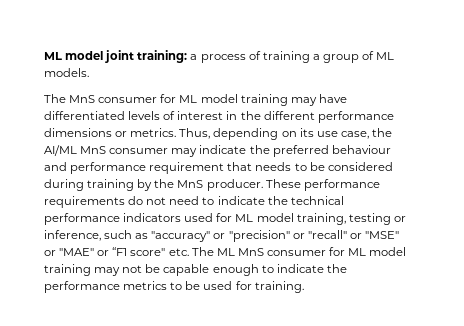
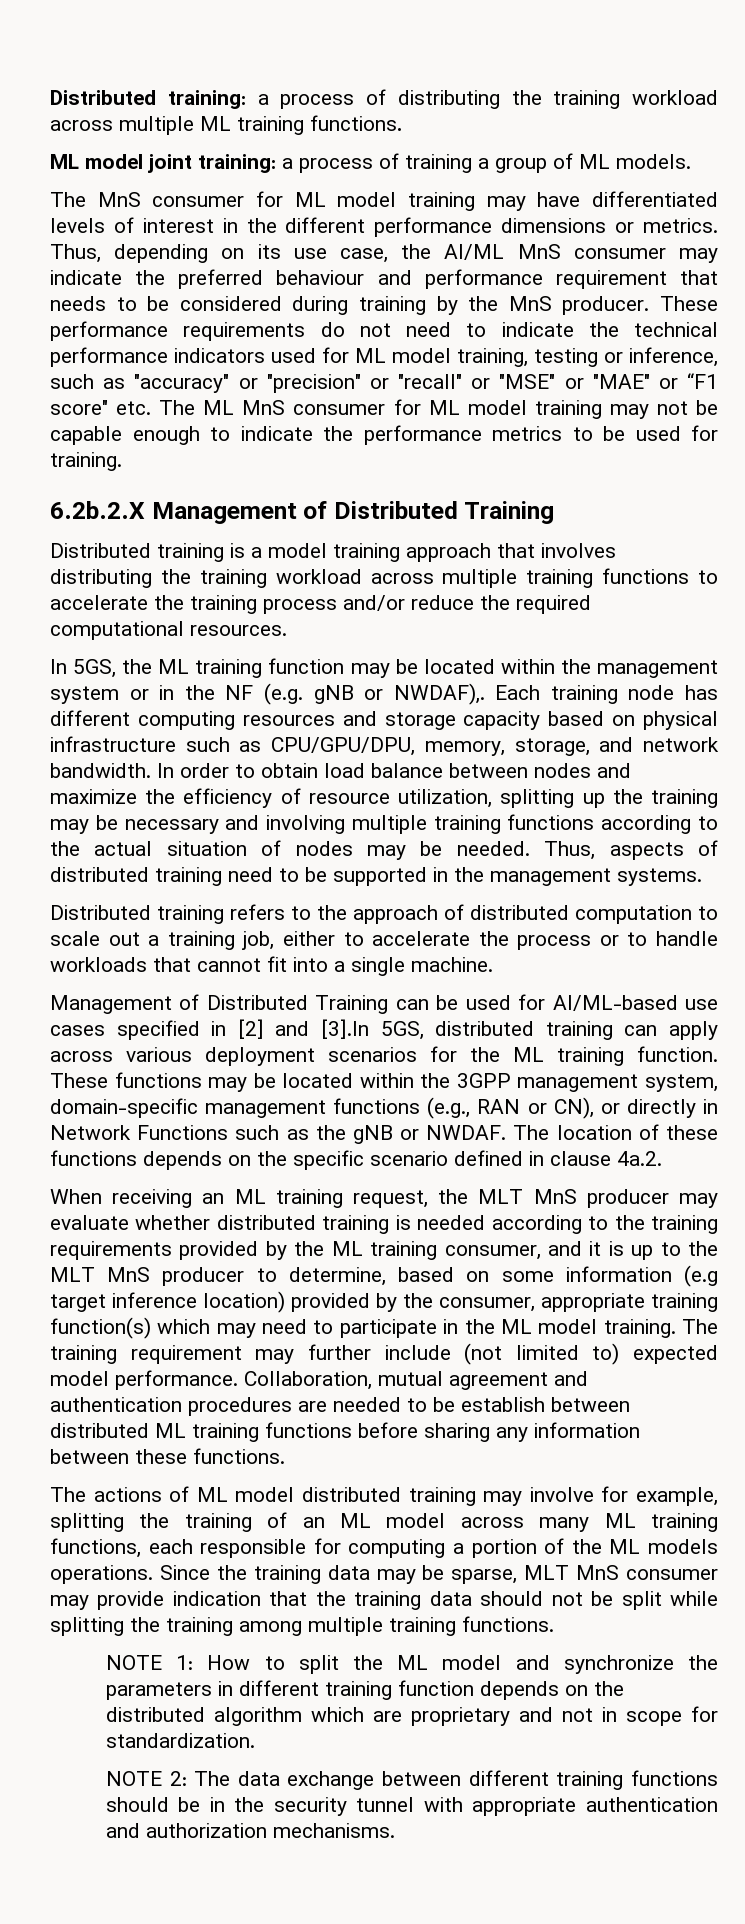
(44, 56) none -> [50,89,718,109] [50,115,402,135] Distributed training: a process of distributing the training workload across multiple ML training functions. //
(304, 287) none -> [50,501,555,524] [50,543,616,562] [50,568,718,588] [50,595,591,614] [50,621,287,640] [50,658,718,678] [50,683,718,705] [50,710,718,730] [50,736,719,756] [50,763,631,778] [50,788,718,808] [50,814,718,834] [50,840,718,860] [50,867,702,886] [50,904,718,924] [50,931,719,950] [50,956,493,976] [50,994,719,1014] [50,1019,719,1040] [50,1046,718,1066] [50,1072,718,1092] [50,1097,718,1119] [50,1124,718,1144] [50,1150,662,1170] [50,1189,718,1208] [50,1215,719,1234] [50,1241,718,1260] [50,1265,718,1287] [50,1291,718,1313] [50,1317,719,1339] [50,1343,718,1365] [50,1370,588,1390] [50,1397,630,1416] [50,1422,640,1442] [50,1448,285,1464] [50,1486,719,1506] [50,1512,718,1532] [50,1538,719,1558] [50,1565,718,1584] [50,1591,718,1610] [50,1616,554,1636] [105,1655,718,1674] [105,1680,624,1700] [105,1706,718,1726] [105,1733,255,1748] [105,1770,718,1790] [105,1797,718,1816] [105,1823,395,1838] // 6.2b.2.X Management of Distributed Training // Distributed training is a model training approach that involves distributing the training workload across multiple training functions to accelerate the training process and/or reduce the required computational resources. // In 5GS, the ML training function may be located within the management system or in the NF (e.g. gNB or NWDAF),. Each training node has different computing resources and storage capacity based on physical infrastructure such as CPU/GPU/DPU, memory, storage, and network bandwidth. In order to obtain load balance between nodes and maximize the efficiency of resource utilization, splitting up the training may be necessary and involving multiple training functions according to the actual situation of nodes may be needed. Thus, aspects of distributed training need to be supported in the management systems. // Distributed training refers to the approach of distributed computation to scale out a training job, either to accelerate the process or to handle workloads that cannot fit into a single machine. // Management of Distributed Training can be used for AI/ML-based use cases specified in [2] and [3].In 5GS, distributed training can apply across various deployment scenarios for the ML training function. These functions may be located within the 3GPP management system, domain-specific management functions (e.g., RAN or CN), or directly in Network Functions such as the gNB or NWDAF. The location of these functions depends on the specific scenario defined in clause 4a.2. // When receiving an ML training request, the MLT MnS producer may evaluate whether distributed training is needed according to the training requirements provided by the ML training consumer, and it is up to the MLT MnS producer to determine, based on some information (e.g target inference location) provided by the consumer, appropriate training function(s) which may need to participate in the ML model training. The training requirement may further include (not limited to) expected model performance. Collaboration, mutual agreement and authentication procedures are needed to be establish between distributed ML training functions before sharing any information between these functions. // The actions of ML model distributed training may involve for example, splitting the training of an ML model across many ML training functions, each responsible for computing a portion of the ML models operations. Since the training data may be sparse, MLT MnS consumer may provide indication that the training data should not be split while splitting the training among multiple training functions. // NOTE 1: How to split the ML model and synchronize the parameters in different training function depends on the distributed algorithm which are proprietary and not in scope for standardization. // NOTE 2: The data exchange between different training functions should be in the security tunnel with appropriate authentication and authorization mechanisms.

